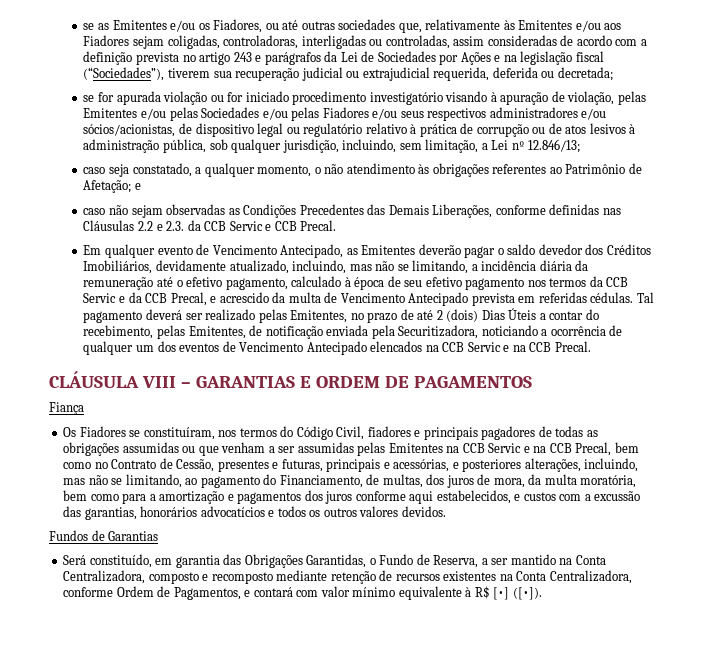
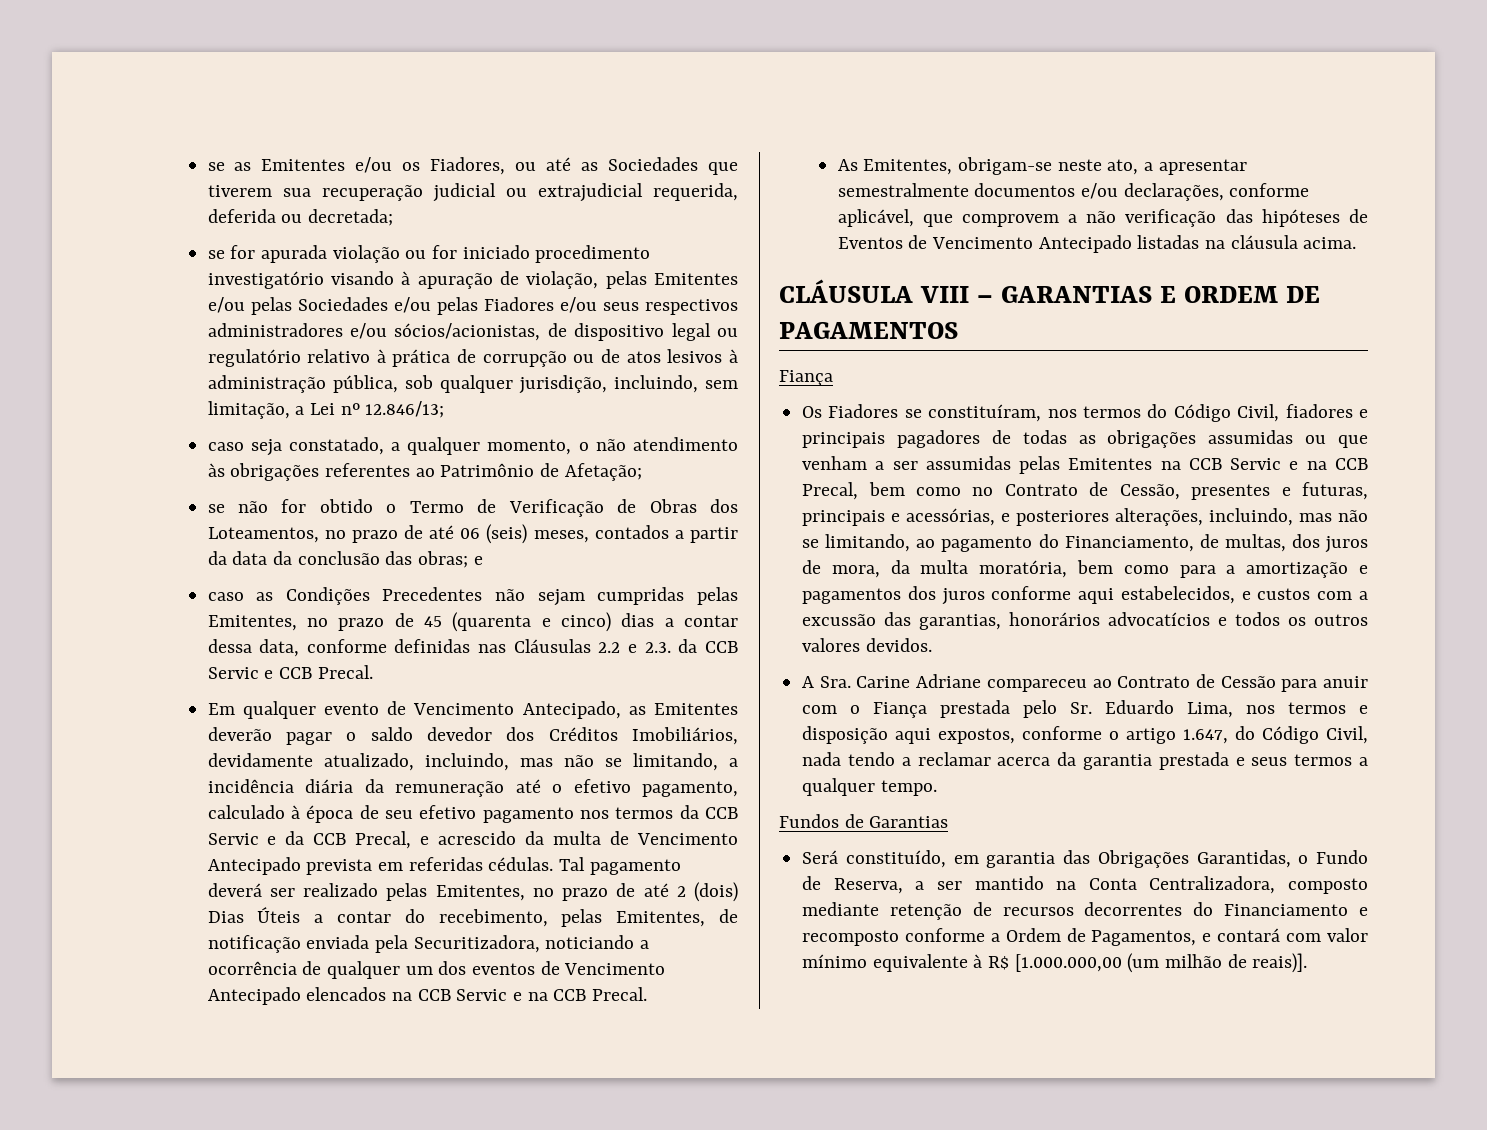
[301,19,622,33] [83,35,647,49] [83,51,604,65] [83,67,165,81] outras sociedades que, relativamente às Emitentes e/ou aos Fiadores sejam coligadas, controladoras, interligadas ou controladas, assim consideradas de acordo com a definição prevista no artigo 243 e parágrafos da Lei de Sociedades por Ações e na legislação fiscal (“Sociedades”), -> [581,157,738,175] as Sociedades que
[134,183,141,190] [83,204,493,218] e // caso não sejam observadas as Condições Precedentes das Demais Liberações, -> [207,499,738,517] [207,524,738,544] [207,551,483,568] [207,587,738,606] [207,612,738,632] [207,639,300,657] // se não for obtido o Termo de Verificação de Obras dos Loteamentos, no prazo de até 06 (seis) meses, contados a partir da data da conclusão das obras; e // caso as Condições Precedentes não sejam cumpridas pelas Emitentes, no prazo de 45 (quarenta e cinco) dias a contar dessa data,
(591, 346) none -> [837,157,1247,175] [837,183,1310,201] [837,209,1368,227] [837,235,1357,253] // As Emitentes, obrigam-se neste ato, a apresentar semestralmente documentos e/ou declarações, conforme aplicável, que comprovem a não verificação das hipóteses de Eventos de Vencimento Antecipado listadas na cláusula acima.
(446, 511) none -> [802,674,1368,692] [802,700,1368,718] [802,726,1368,744] [802,752,1368,770] [802,778,937,796] // A Sra. Carine Adriane compareceu ao Contrato de Cessão para anuir com o Fiança prestada pelo Sr. Eduardo Lima, nos termos e disposição aqui expostos, conforme o artigo 1.647, do Código Civil, nada tendo a reclamar acerca da garantia prestada e seus termos a qualquer tempo.
[202,572,273,584] e recomposto -> (1368, 886) none
[443,570,632,584] [63,587,114,597] existentes na Conta Centralizadora, conforme -> [1084,902,1368,916] [802,928,1000,946] decorrentes do Financiamento e recomposto conforme a
[493,587,542,600] [•] ([•]). -> [1014,953,1308,973] [1.000.000,00 (um milhão de reais)].

